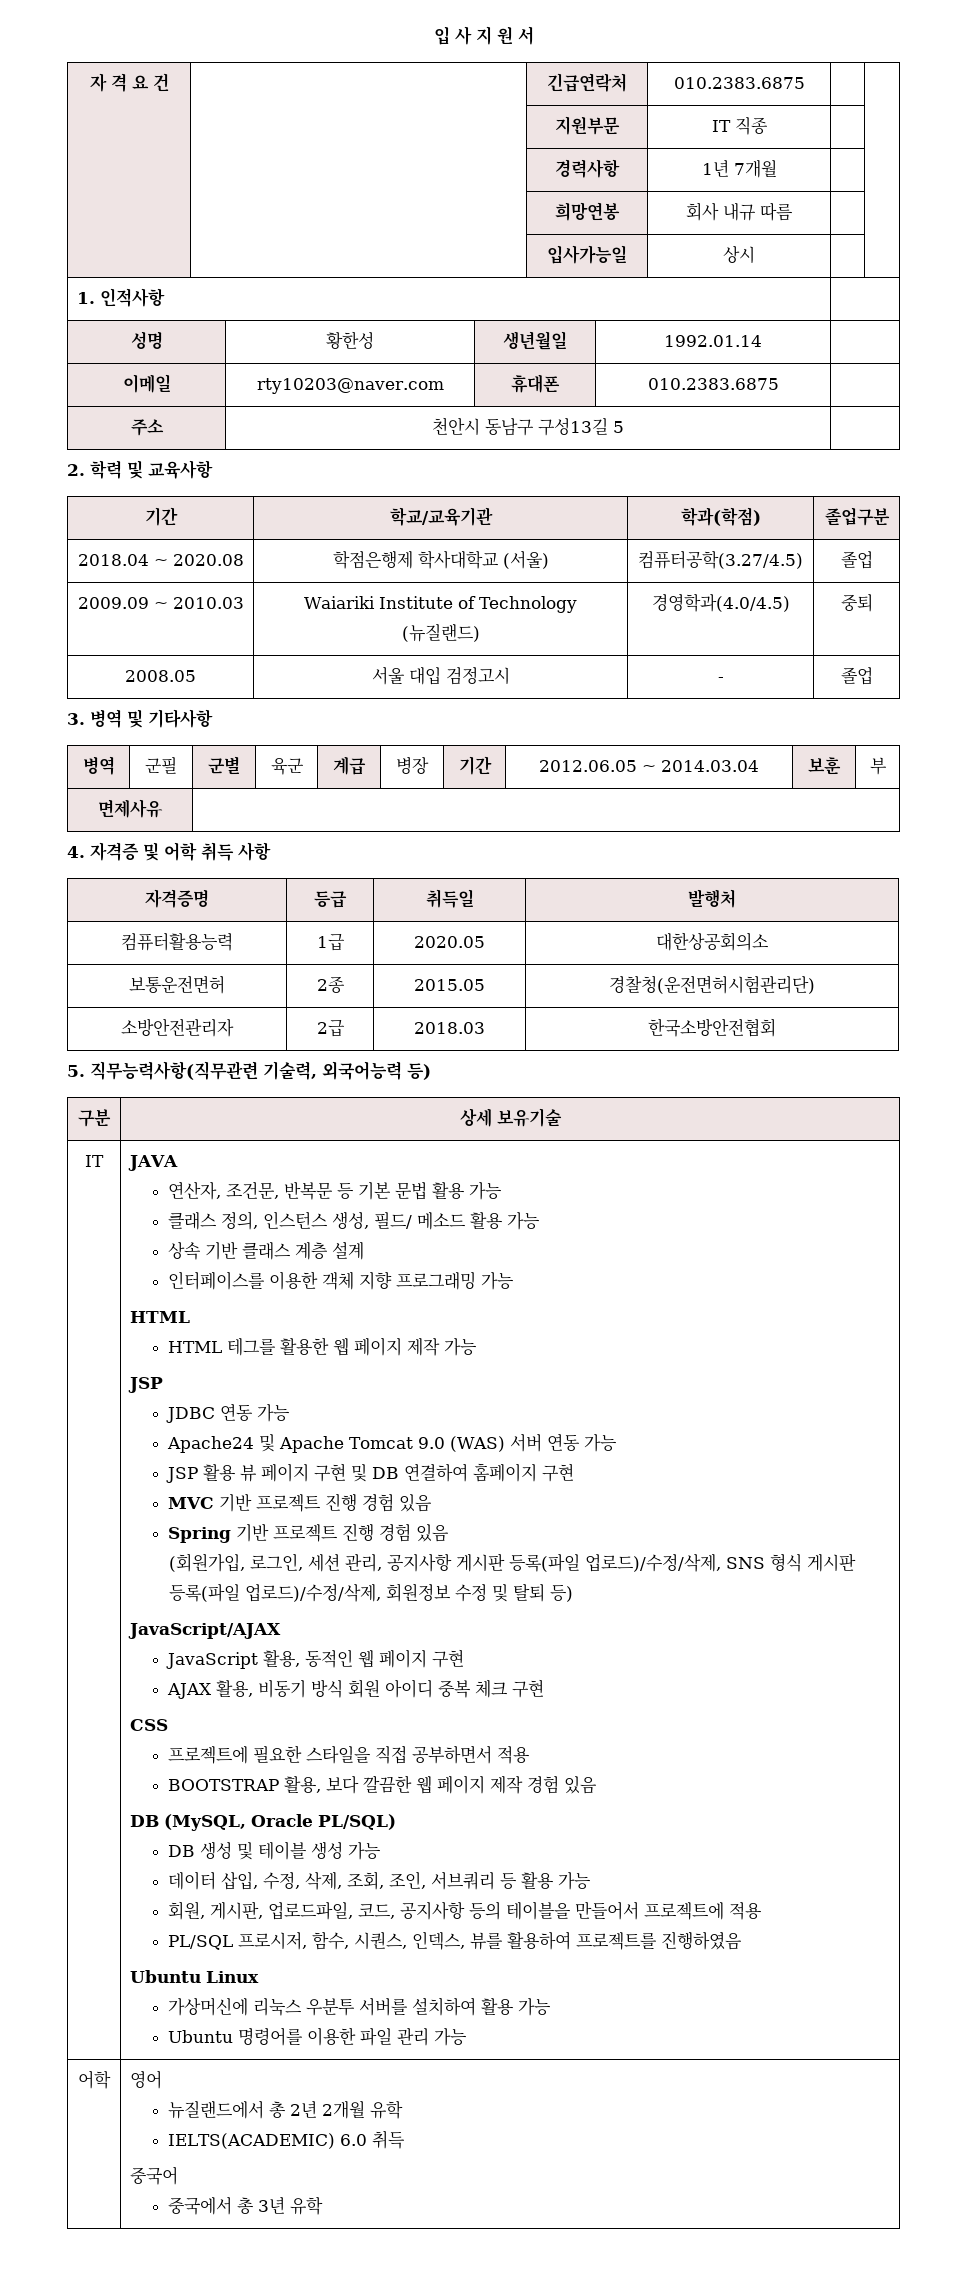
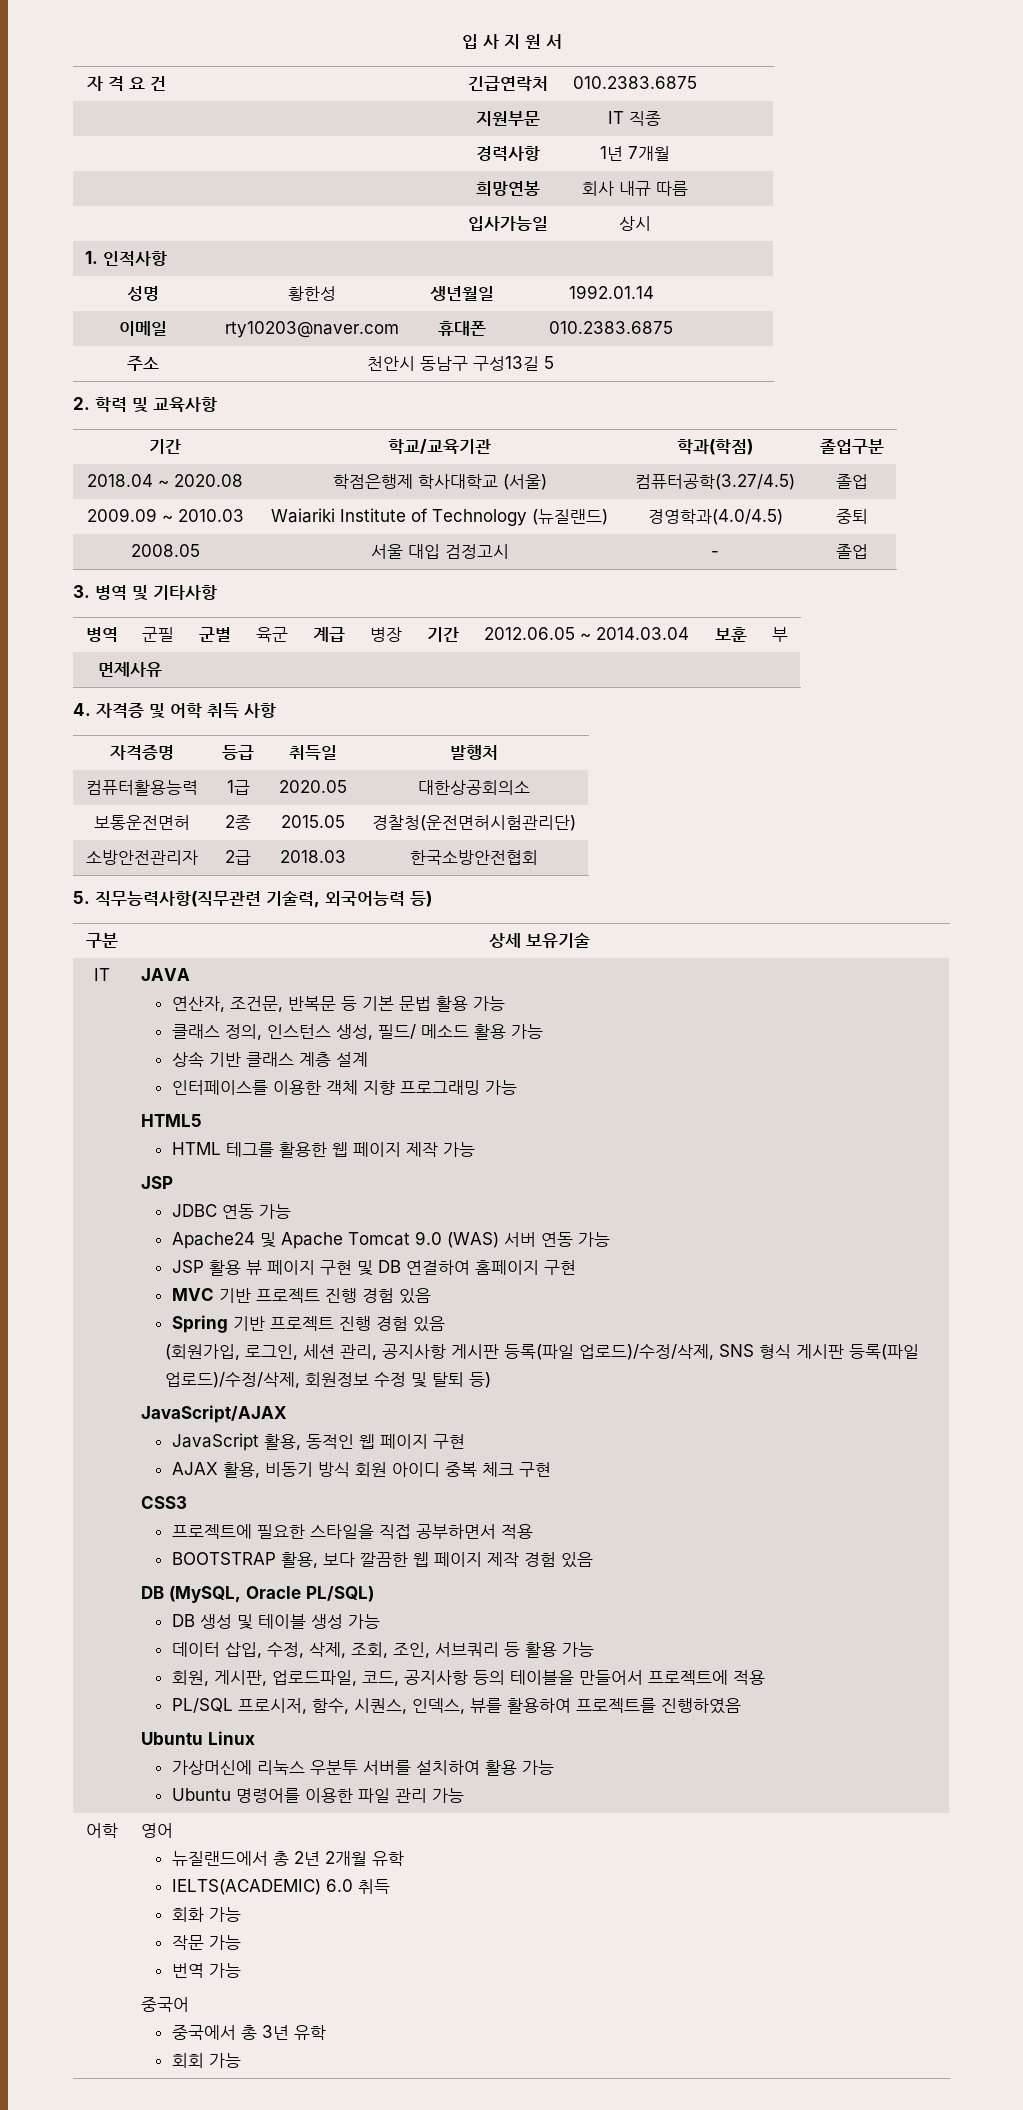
[130,1311,191,1323] HTML -> [140,1114,202,1127] HTML5
[130,1719,169,1731] CSS -> [140,1496,187,1509] CSS3
(406, 2139) none -> [171,1907,241,1922] [171,1935,241,1950] [171,1963,241,1978] // 회화 가능 // 작문 가능 // 번역 가능
(324, 2205) none -> [171,2053,241,2068] // 회회 가능

